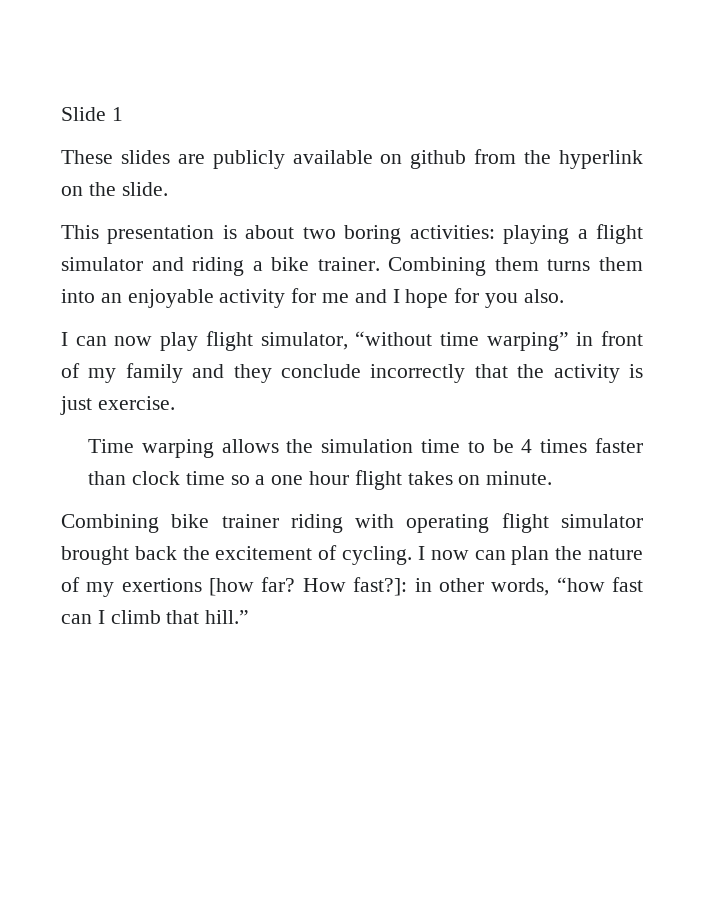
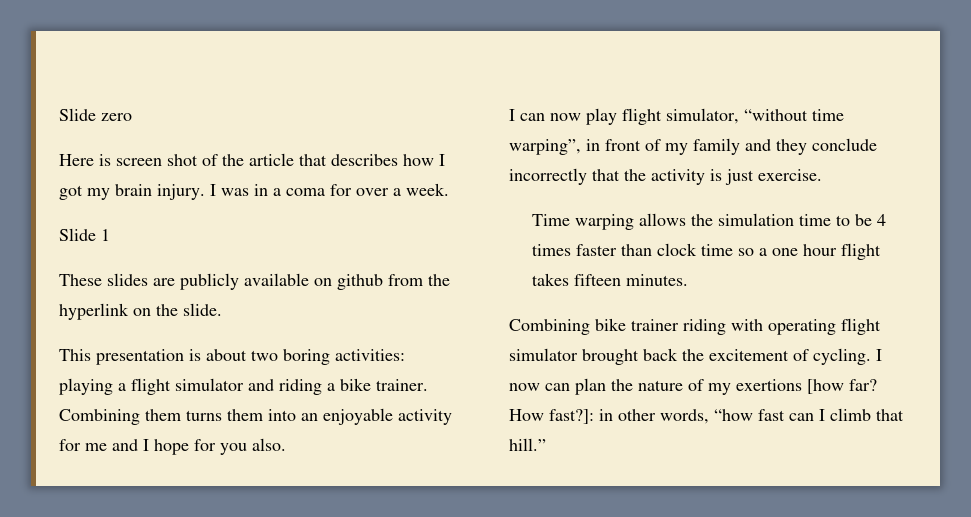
[61,107,106,121] Slide -> [59,108,132,121] [59,153,445,166] [59,183,449,200] [59,228,96,241] Slide zero // Here is screen shot of the article that describes how I got my brain injury. I was in a coma for over a week. // Slide
[486,332,569,351] warping” -> [509,139,581,155] warping”,
[458,471,553,485] on minute. -> [574,274,689,286] fifteen minutes.

